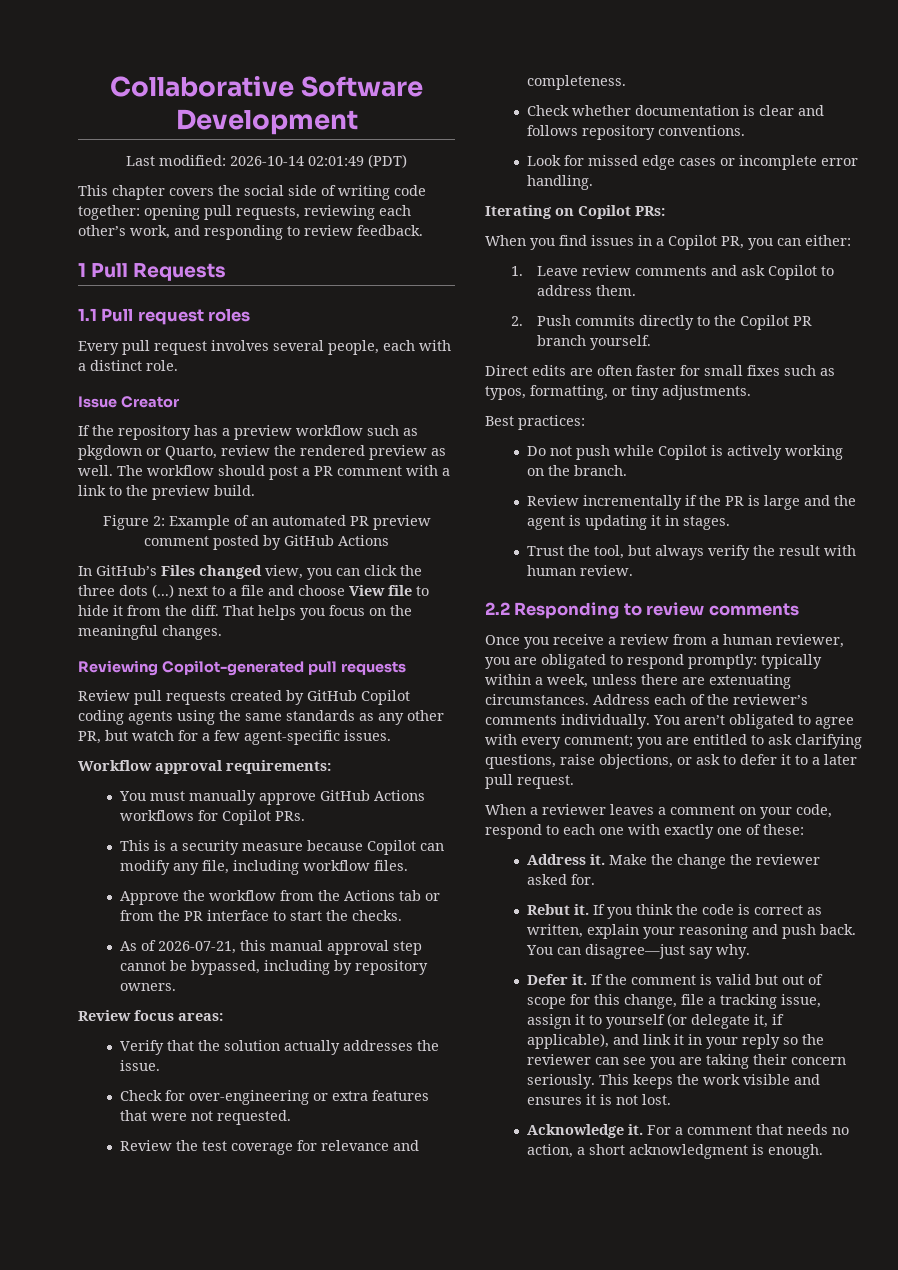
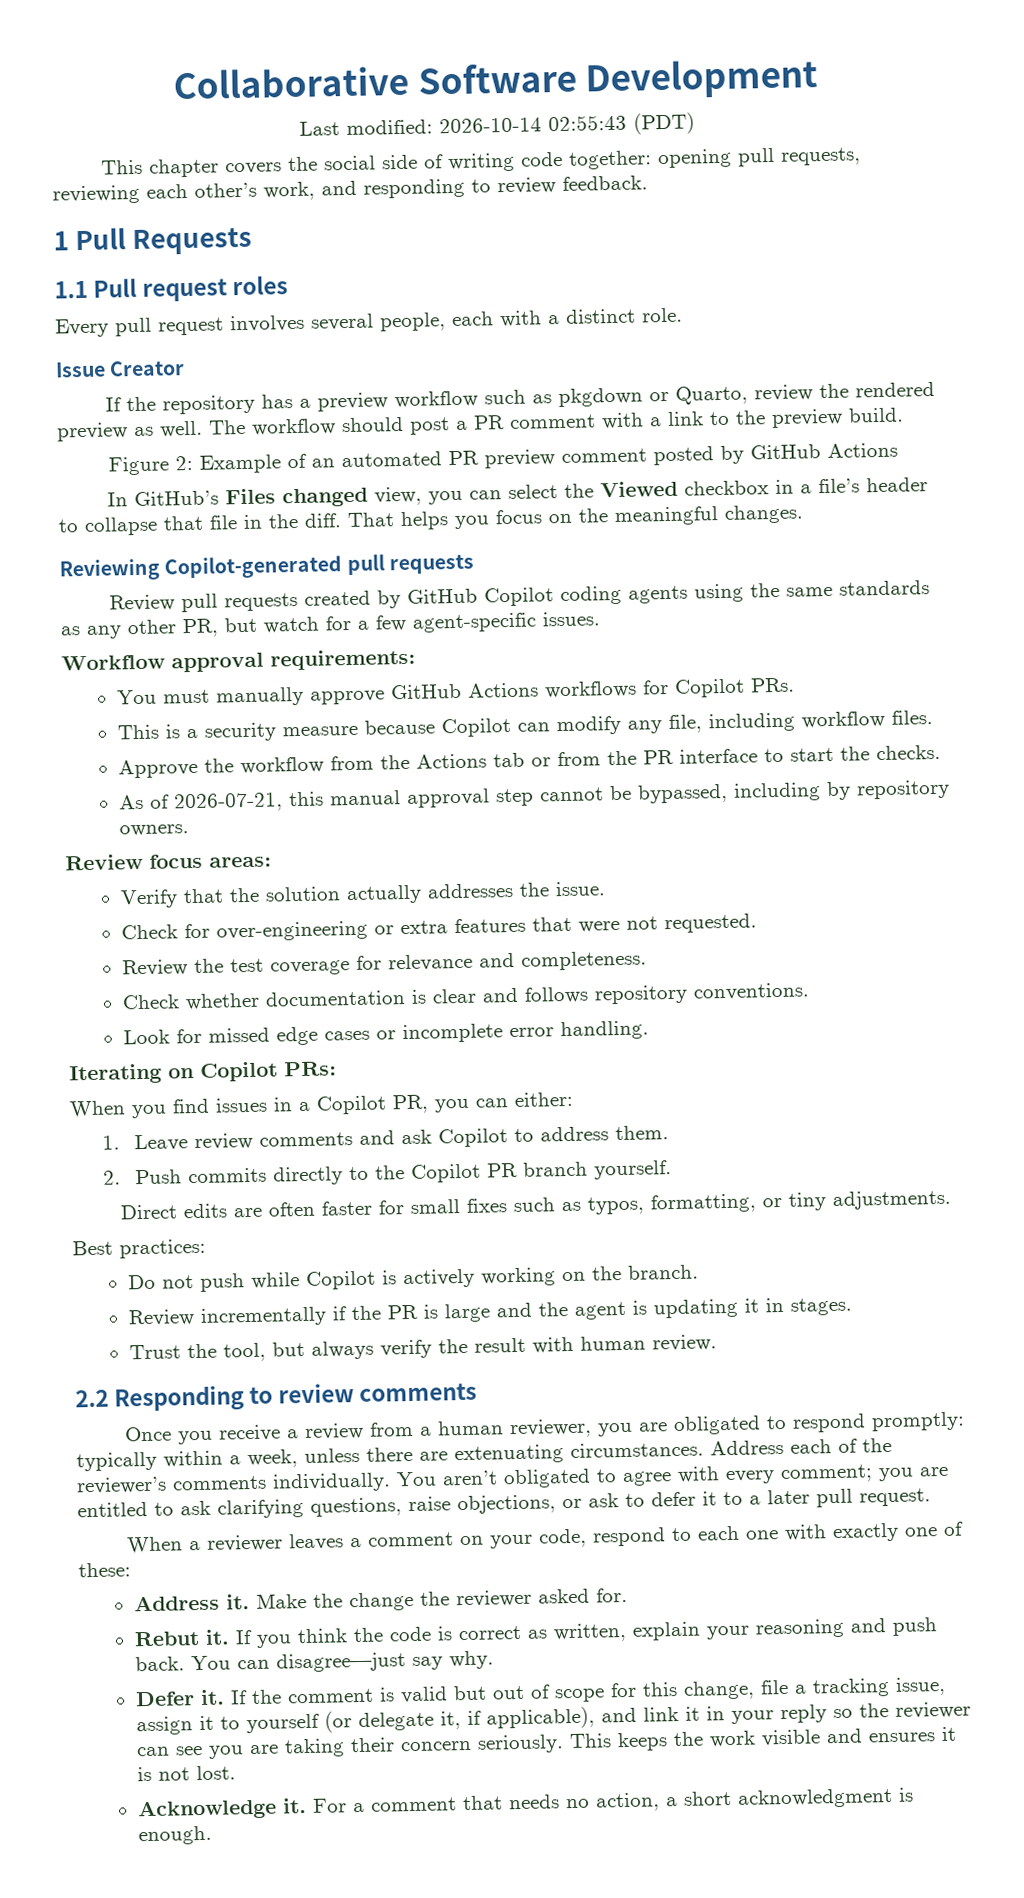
[308,156,364,166] 02:01:49 -> [547,114,627,132] 02:55:43
[364,565,422,576] [78,584,429,598] [78,605,161,616] click the three dots (...) next to a file and choose View file to hide it from -> [508,477,929,499] [58,514,263,536] select the Viewed checkbox in a file’s header to collapse that file in

